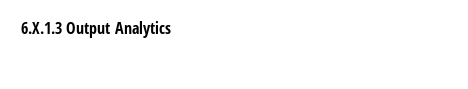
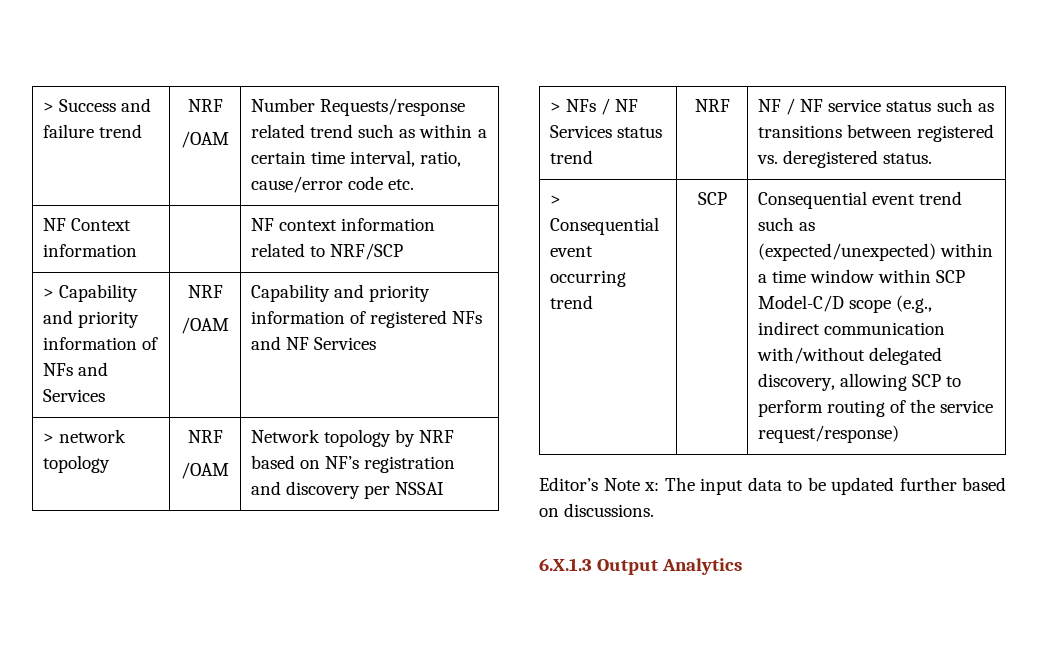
(21, 28) none -> [42,98,152,112] [42,124,143,138] [187,99,223,112] [181,131,229,148] [250,98,466,116] [250,124,487,138] [250,150,462,167] [250,176,415,193] [42,218,132,231] [42,244,137,257] [250,218,436,231] [250,243,404,260] [42,284,139,302] [42,310,140,328] [42,337,159,350] [42,362,109,376] [42,389,105,402] [187,285,223,298] [181,317,229,334] [250,284,431,302] [250,310,483,328] [250,336,377,350] [42,429,127,443] [42,455,110,473] [187,430,223,443] [181,462,229,479] [250,429,455,447] [250,455,456,473] [250,481,445,499] [549,98,639,115] [549,125,663,138] [549,150,593,164] [694,99,730,112] [757,98,994,115] [757,124,995,142] [756,150,933,168] [549,195,561,205] [549,217,659,235] [549,246,593,257] [549,270,626,287] [549,295,593,309] [697,192,727,205] [757,191,963,209] [757,217,816,231] [757,243,994,261] [757,269,966,283] [757,295,933,313] [757,321,946,335] [756,347,943,365] [757,373,962,391] [757,399,994,417] [757,425,899,443] [539,477,1006,495] [539,503,655,517] > Success and failure trend | NRF // /OAM | Number Requests/response related trend such as within a certain time interval, ratio, cause/error code etc. // NF Context information | | NF context information related to NRF/SCP // > Capability and priority information of NFs and Services | NRF // /OAM | Capability and priority information of registered NFs and NF Services // > network topology | NRF // /OAM | Network topology by NRF based on NF’s registration and discovery per NSSAI // > NFs / NF Services status trend | NRF | NF / NF service status such as transitions between registered vs. deregistered status. // > Consequential event occurring trend | SCP | Consequential event trend such as (expected/unexpected) within a time window within SCP Model-C/D scope (e.g., indirect communication with/without delegated discovery, allowing SCP to perform routing of the service request/response) // Editor’s Note x: The input data to be updated further based on discussions. //

